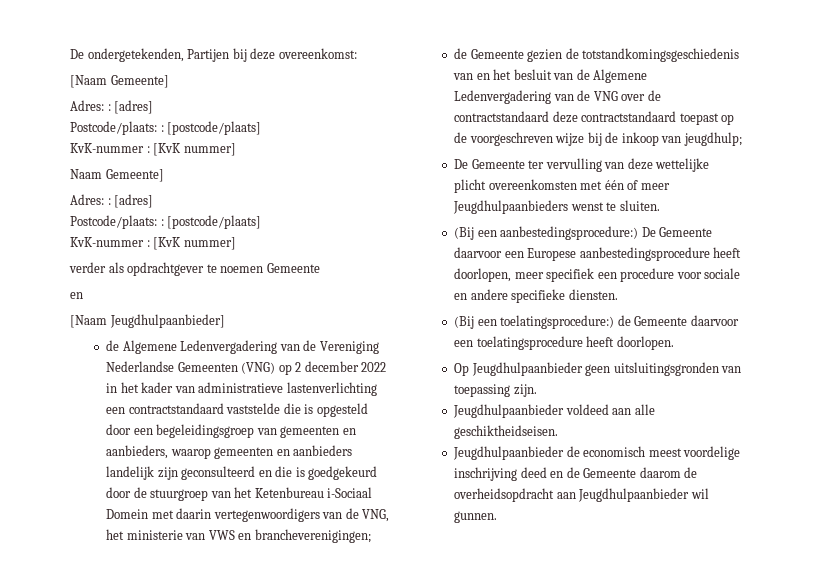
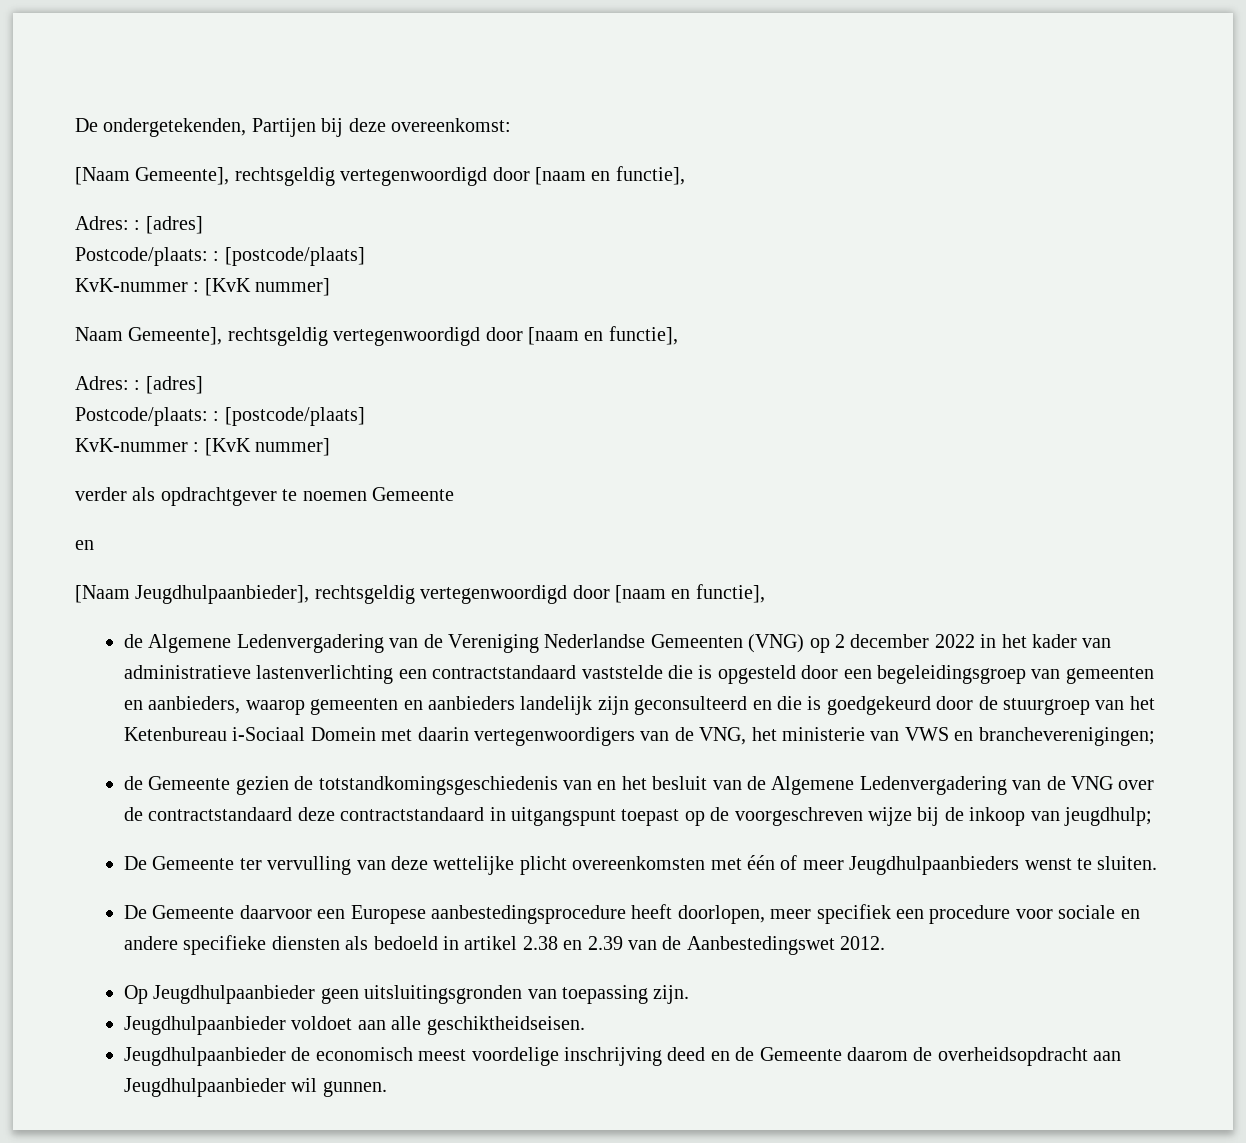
[110,75,169,88] Gemeente] -> [135,166,685,186] Gemeente], rechtsgeldig vertegenwoordigd door [naam en functie],
[105,169,164,182] Gemeente] -> [128,326,678,346] Gemeente], rechtsgeldig vertegenwoordigd door [naam en functie],
[109,314,225,328] Jeugdhulpaanbieder] -> [135,584,765,604] Jeugdhulpaanbieder], rechtsgeldig vertegenwoordigd door [naam en functie],
(677, 116) none -> [489,807,616,826] in uitgangspunt
[454,226,639,240] (Bij een aanbestedingsprocedure:) -> (1158, 863) none
[568,289,618,300] [454,315,739,329] [454,336,674,350] diensten. // (Bij een toelatingsprocedure:) de Gemeente daarvoor een toelatingsprocedure heeft doorlopen. -> [271,936,886,955] diensten als bedoeld in artikel 2.38 en 2.39 van de Aanbestedingswet 2012.
[565,404,609,415] voldeed -> [291,1016,353,1030] voldoet

